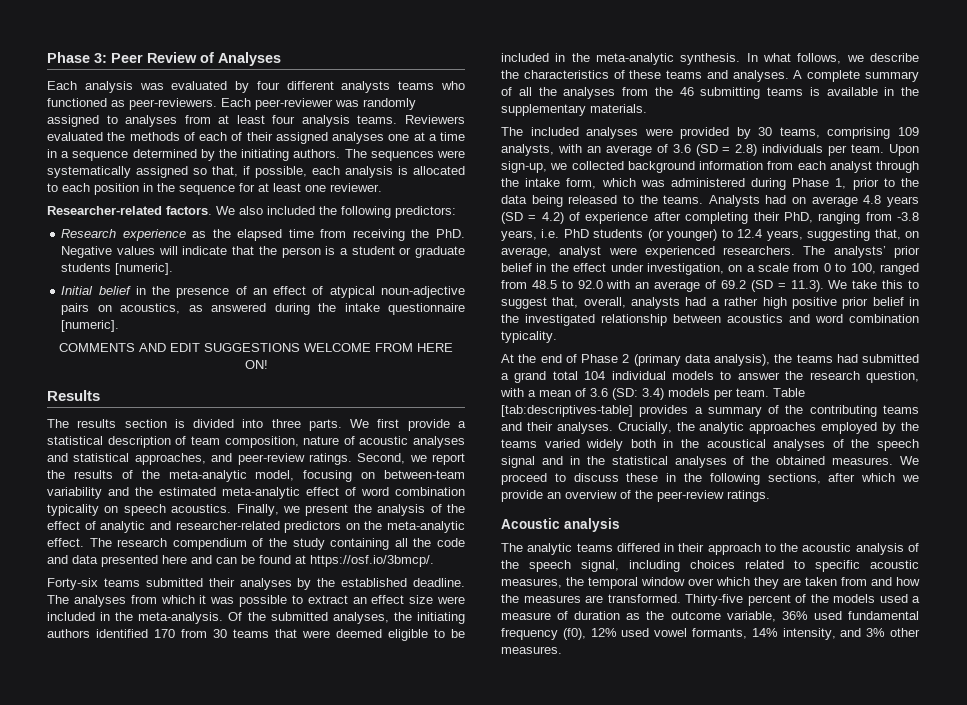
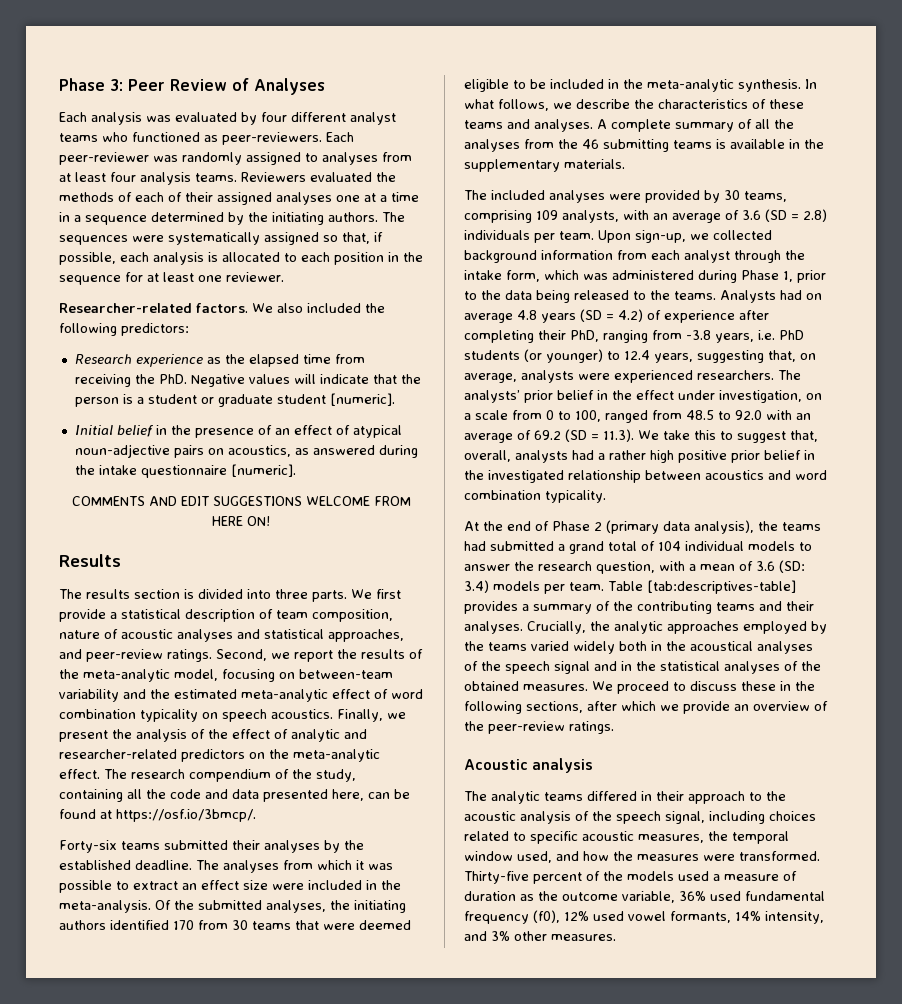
[341,81,391,93] analysts -> [350,112,396,125] analyst
[61,263,112,272] students -> [276,394,326,404] student
[292,538,325,550] study -> [316,769,356,782] study,
[162,555,212,564] here and -> [332,789,364,801] here,
[559,246,602,258] analyst -> [521,370,574,383] analysts
(578, 375) none -> [641,541,655,551] of
[688,577,867,589] over which they are taken from -> [517,851,552,863] used,
[585,595,603,603] are -> [703,854,735,861] were

